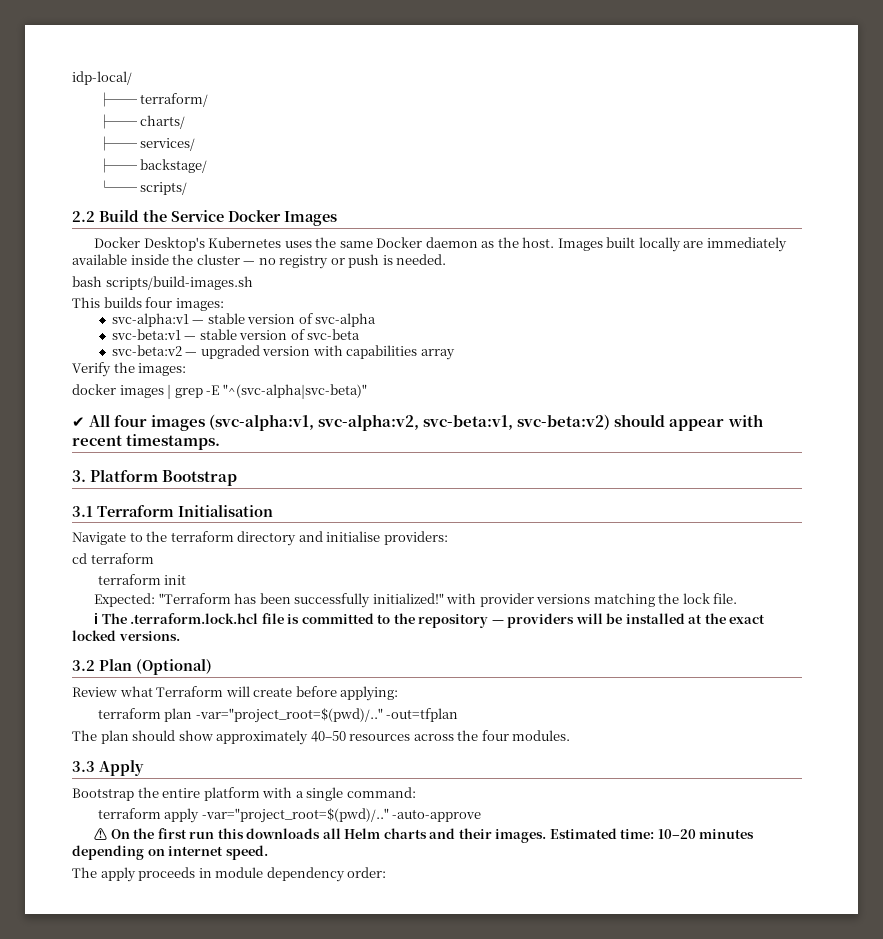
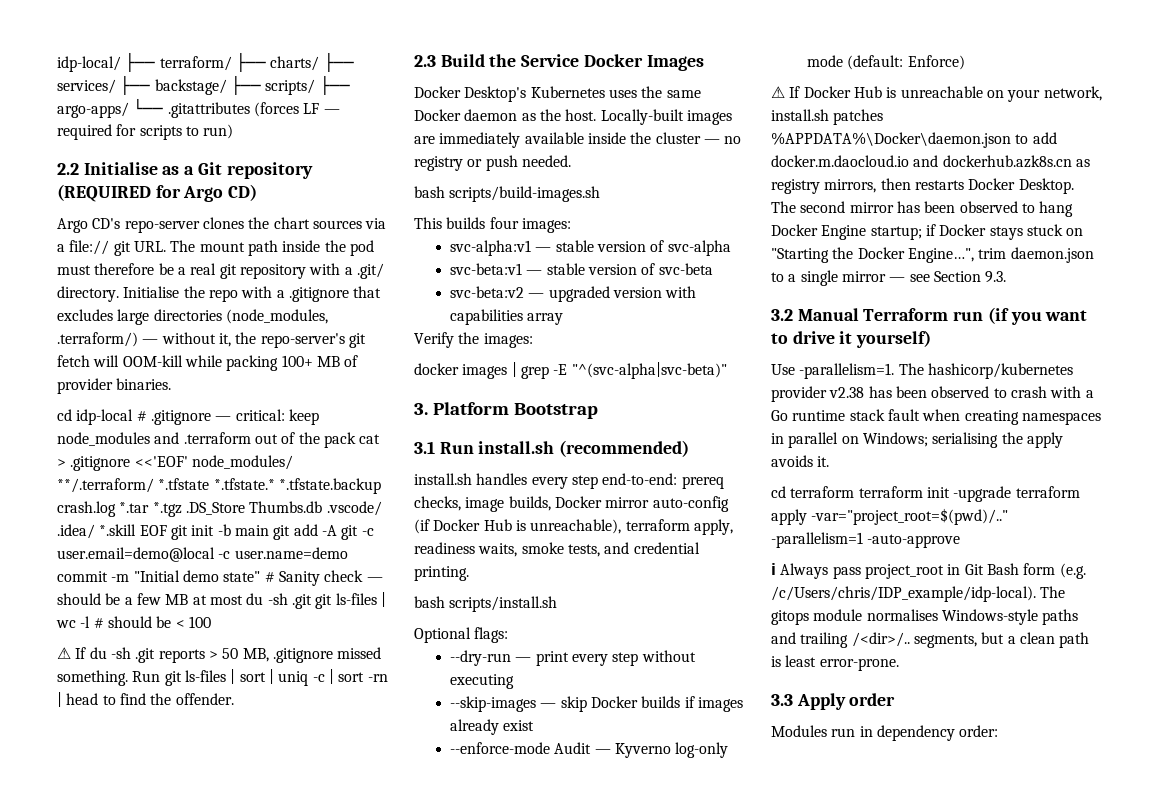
(132, 78) // -> (121, 64) none
(209, 100) // -> (232, 63) none
(186, 122) // -> (320, 63) none
(196, 144) // -> (116, 86) none
[97,180,188,195] [72,211,95,222] // └── scripts/ // 2.2 -> [230,75,350,95] [57,98,340,118] [57,124,234,140] [57,162,313,179] [57,184,258,202] [57,217,387,233] [57,240,374,256] [57,263,384,279] [57,286,382,302] [57,309,328,325] [57,332,366,348] [57,355,359,371] [57,378,172,394] [57,409,319,425] [57,432,381,448] [57,455,293,471] [57,478,381,494] [57,501,382,517] [57,524,374,540] [57,547,348,562] [57,570,383,586] [57,592,386,609] [56,616,211,628] [57,647,382,663] [57,669,388,686] [57,692,234,707] [414,55,436,67] ├── scripts/ ├── argo-apps/ └── .gitattributes (forces LF — required for scripts to run) // 2.2 Initialise as a Git repository (REQUIRED for Argo CD) // Argo CD's repo-server clones the chart sources via a file:// git URL. The mount path inside the pod must therefore be a real git repository with a .git/ directory. Initialise the repo with a .gitignore that excludes large directories (node_modules, .terraform/) — without it, the repo-server's git fetch will OOM-kill while packing 100+ MB of provider binaries. // cd idp-local # .gitignore — critical: keep node_modules and .terraform out of the pack cat > .gitignore <<'EOF' node_modules/ **/.terraform/ *.tfstate *.tfstate.* *.tfstate.backup crash.log *.tar *.tgz .DS_Store Thumbs.db .vscode/ .idea/ *.skill EOF git init -b main git add -A git -c user.email=demo@local -c user.name=demo commit -m "Initial demo state" # Sanity check — should be a few MB at most du -sh .git git ls-files | wc -l # should be < 100 // ⚠ If du -sh .git reports > 50 MB, .gitignore missed something. Run git ls-files | sort | uniq -c | sort -rn | head to find the offender. // 2.3
[557,237,681,252] Images built locally -> [600,109,732,125] Locally-built images
[382,255,393,265] is -> (518, 163) none
[72,414,763,431] [72,434,221,450] [72,469,238,486] [72,505,273,517] [72,531,448,546] ✔ All four images (svc-alpha:v1, svc-alpha:v2, svc-beta:v1, svc-beta:v2) should appear with recent timestamps. // 3. Platform Bootstrap // 3.1 Terraform Initialisation // Navigate to the terraform directory and initialise providers: -> [414,402,598,419] [414,440,690,457] [414,473,724,489] [414,496,729,512] [414,519,733,535] [414,542,700,557] [414,566,469,581] [414,596,558,612] [414,627,509,643] [449,650,696,666] [449,674,514,689] [449,696,743,712] [449,719,535,735] [449,742,729,758] [806,55,965,70] [771,86,1102,102] [771,109,884,125] [771,132,1057,148] [771,155,1090,168] [771,178,1074,194] [771,201,1074,217] [771,224,1084,240] [771,247,1094,263] [771,270,1007,286] [771,307,1088,325] [771,330,932,348] [771,363,1073,379] [771,386,1094,402] [771,409,1101,425] [771,432,1063,448] [771,455,830,467] 3. Platform Bootstrap // 3.1 Run install.sh (recommended) // install.sh handles every step end-to-end: prereq checks, image builds, Docker mirror auto-config (if Docker Hub is unreachable), terraform apply, readiness waits, smoke tests, and credential printing. // bash scripts/install.sh // Optional flags: // --dry-run — print every step without executing // --skip-images — skip Docker builds if images already exist // --enforce-mode Audit — Kyverno log-only mode (default: Enforce) // ⚠ If Docker Hub is unreachable on your network, install.sh patches %APPDATA%\Docker\daemon.json to add docker.m.daocloud.io and dockerhub.azk8s.cn as registry mirrors, then restarts Docker Desktop. The second mirror has been observed to hang Docker Engine startup; if Docker stays stuck on "Starting the Docker Engine…", trim daemon.json to a single mirror — see Section 9.3. // 3.2 Manual Terraform run (if you want to drive it yourself) // Use -parallelism=1. The hashicorp/kubernetes provider v2.38 has been observed to crash with a Go runtime stack fault when creating namespaces in parallel on Windows; serialising the apply avoids it.
(154, 558) // -> (855, 492) none
[93,593,738,608] [93,613,766,628] [72,630,180,641] [72,659,212,675] [72,686,399,701] [97,708,459,723] [72,730,571,745] [72,760,144,776] [72,787,416,801] [97,808,482,823] [93,828,755,843] [72,845,268,860] [72,867,264,882] // Expected: "Terraform has been successfully initialized!" with provider versions matching the lock file. // ℹ The .terraform.lock.hcl file is committed to the repository — providers will be installed at the exact locked versions. // 3.2 Plan (Optional) // Review what Terraform will create before applying: // terraform plan -var="project_root=$(pwd)/.." -out=tfplan // The plan should show approximately 40–50 resources across the four modules. // 3.3 Apply // Bootstrap the entire platform with a single command: // terraform apply -var="project_root=$(pwd)/.." -auto-approve // ⚠ On the first run this downloads all Helm charts and their images. Estimated time: 10–20 minutes depending on internet speed. // The apply proceeds in module -> [953,486,1080,502] [771,508,1009,525] [771,532,961,548] [771,563,1086,579] [771,586,1066,602] [771,609,1079,625] [771,632,1090,648] [771,655,899,671] [771,693,896,710] [771,725,873,737] -upgrade terraform apply -var="project_root=$(pwd)/.." -parallelism=1 -auto-approve // ℹ Always pass project_root in Git Bash form (e.g. /c/Users/chris/IDP_example/idp-local). The gitops module normalises Windows-style paths and trailing /<dir>/.. segments, but a clean path is least error-prone. // 3.3 Apply order // Modules run in

